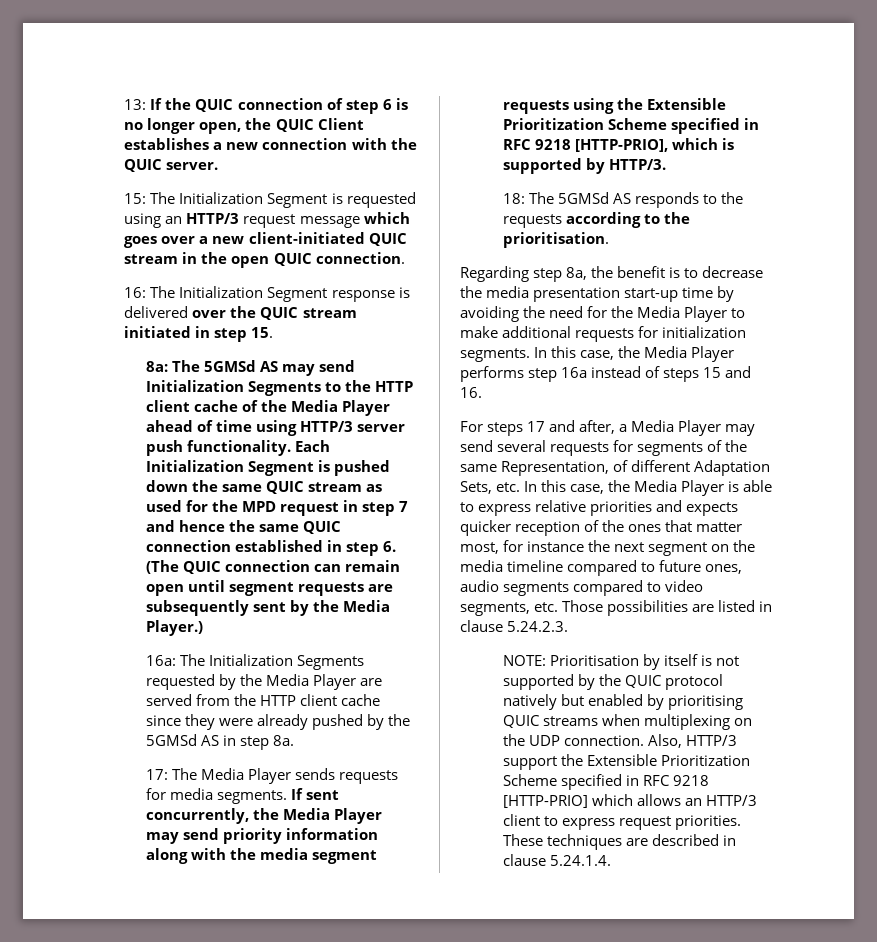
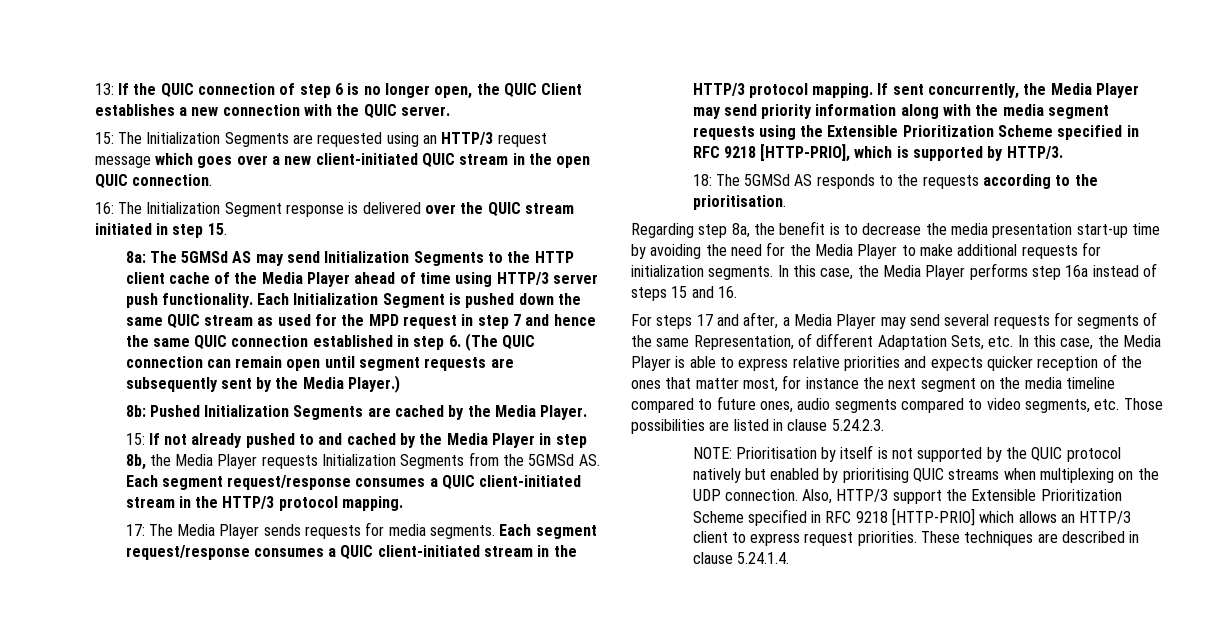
[267,193,343,208] Segment is -> [224,132,314,147] Segments are
[145,654,364,670] [145,674,382,690] [145,694,380,706] [145,714,410,730] [145,734,294,750] 16a: The Initialization Segments requested by the Media Player are served from the HTTP client cache since they were already pushed by the 5GMSd AS in step 8a. -> [125,405,588,420] [125,433,587,448] [125,452,600,470] [125,475,582,490] [125,496,404,511] 8b: Pushed Initialization Segments are cached by the Media Player. // 15: If not already pushed to and cached by the Media Player in step 8b, the Media Player requests Initialization Segments from the 5GMSd AS. Each segment request/response consumes a QUIC client-initiated stream in the HTTP/3 protocol mapping.
(287, 797) none -> [499,524,597,539] [125,545,577,560] [692,83,874,98] Each segment request/response consumes a QUIC client-initiated stream in the HTTP/3 protocol mapping.

